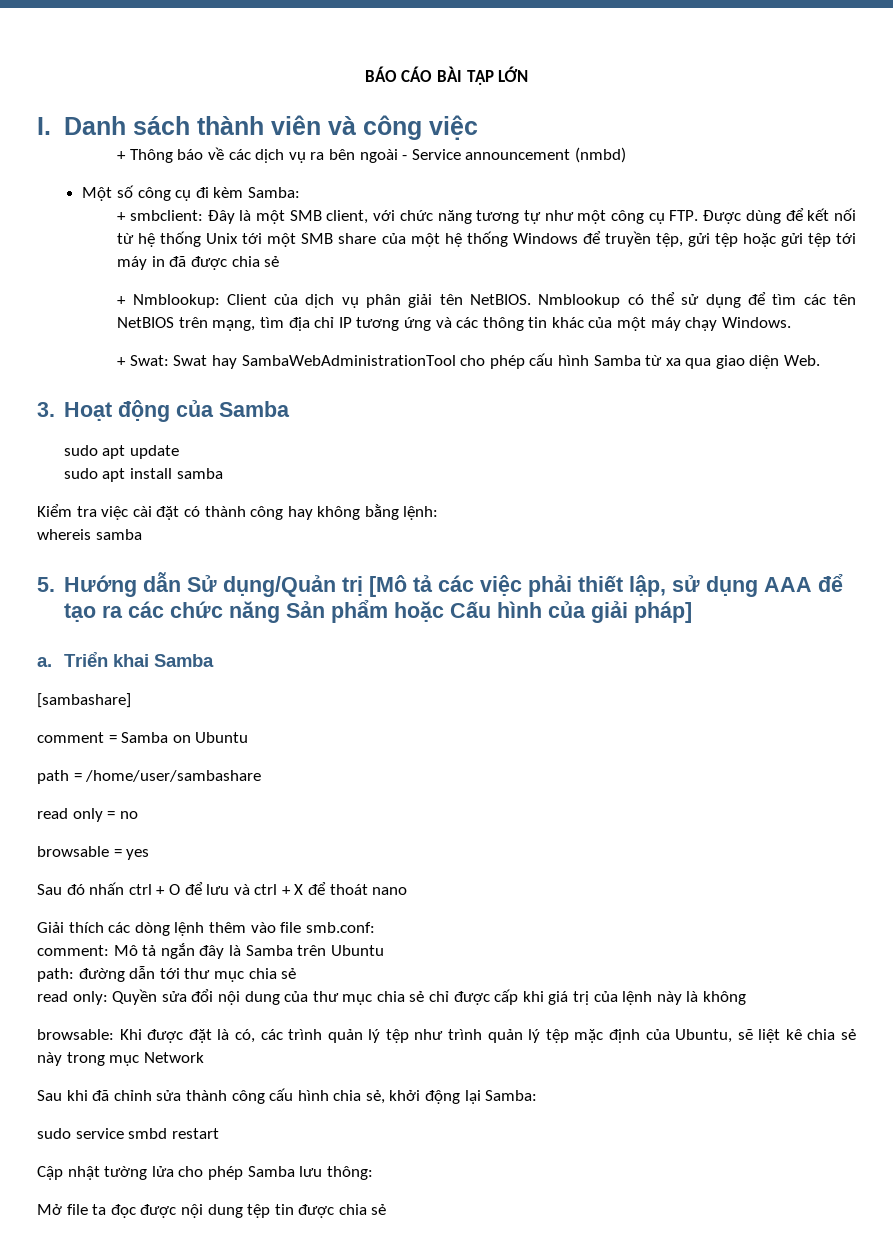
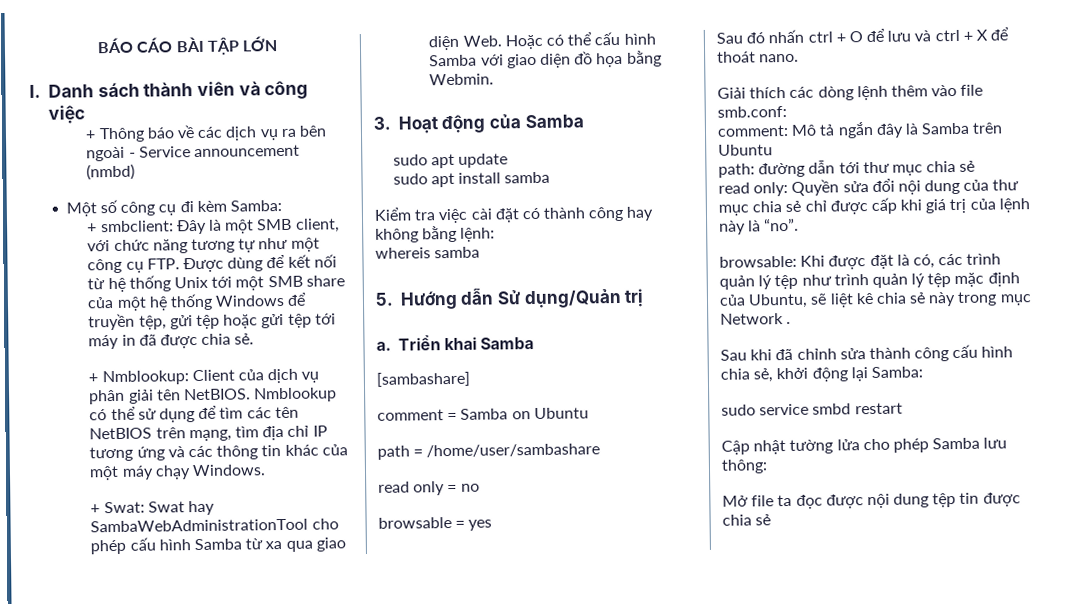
[264,256,280,267] sẻ -> [234,333,255,345] sẻ.
(821, 360) none -> [504,31,656,50] [429,50,662,69] [429,73,495,86] Hoặc có thể cấu hình Samba với giao diện đồ họa bằng Webmin.
[368,574,843,597] [63,600,692,623] [Mô tả các việc phải thiết lập, sử dụng AAA để tạo ra các chức năng Sản phẩm hoặc Cấu hình của giải pháp] -> (645, 297) none
[372,887,408,895] nano -> [759,53,800,63] nano.
[702,991,746,1005] không -> [764,217,800,232] “no”.
(204, 1057) none -> [786,321,792,325] .

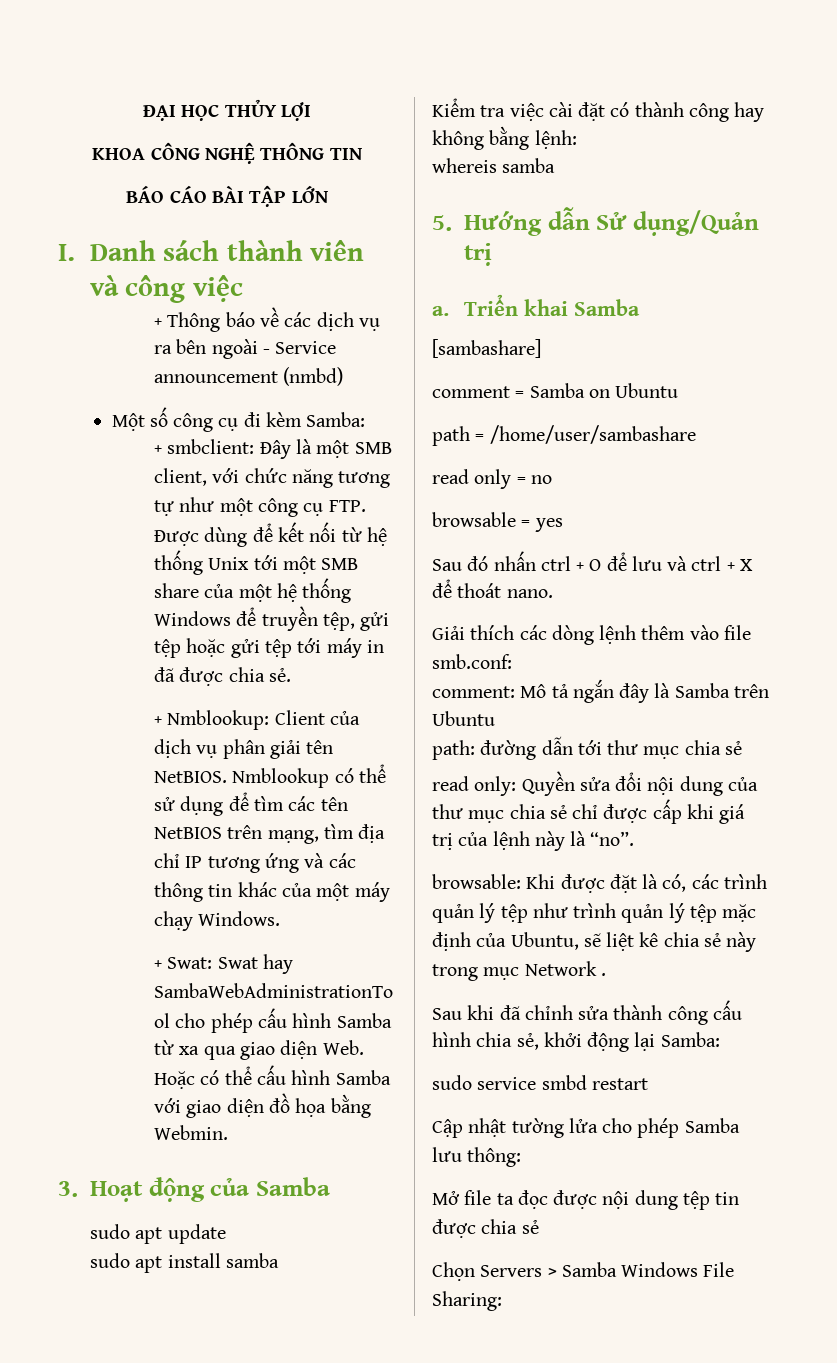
(97, 45) none -> [143,99,311,121] [92,142,362,164] ĐẠI HỌC THỦY LỢI // KHOA CÔNG NGHỆ THÔNG TIN //
(772, 520) none -> [432,1262,735,1281] [432,1291,502,1311] // Chọn Servers > Samba Windows File Sharing:

